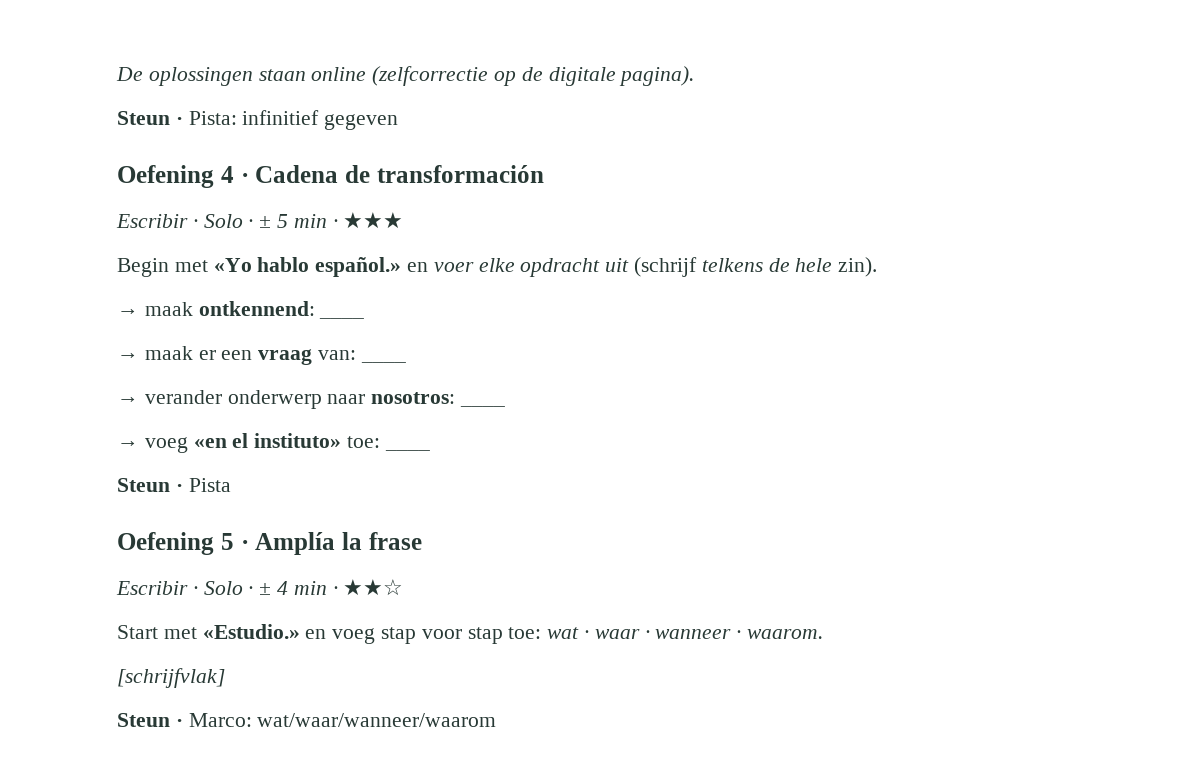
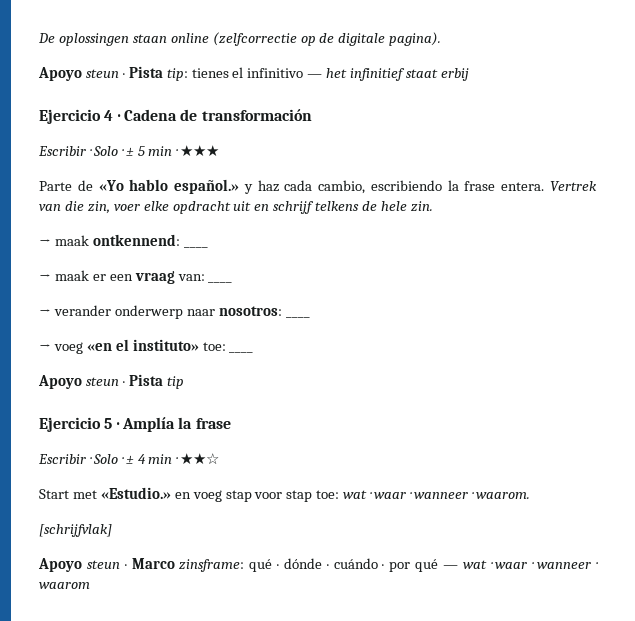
[117,110,399,130] [117,165,214,188] Steun · Pista: infinitief gegeven // Oefening -> [38,66,469,81] [39,109,101,124] Apoyo steun · Pista tip: tienes el infinitivo — het infinitief staat erbij // Ejercicio
[117,258,208,277] Begin met -> [39,180,93,191] Parte de
[407,262,429,272] en -> [243,180,597,194] [39,201,110,214] y haz cada cambio, escribiendo la frase entera. Vertrek van die zin,
[634,257,698,277] (schrijf -> [254,201,315,214] en schrijf
[838,257,878,277] zin). -> [410,201,433,212] zin.
[117,478,231,492] [117,532,214,555] Steun · Pista // Oefening -> [38,374,184,389] [39,417,101,432] Apoyo steun · Pista tip // Ejercicio
[117,713,497,727] Steun · Marco: wat/waar/wanneer/waarom -> [38,558,599,572] [39,582,90,589] Apoyo steun · Marco zinsframe: qué · dónde · cuándo · por qué — wat · waar · wanneer · waarom

